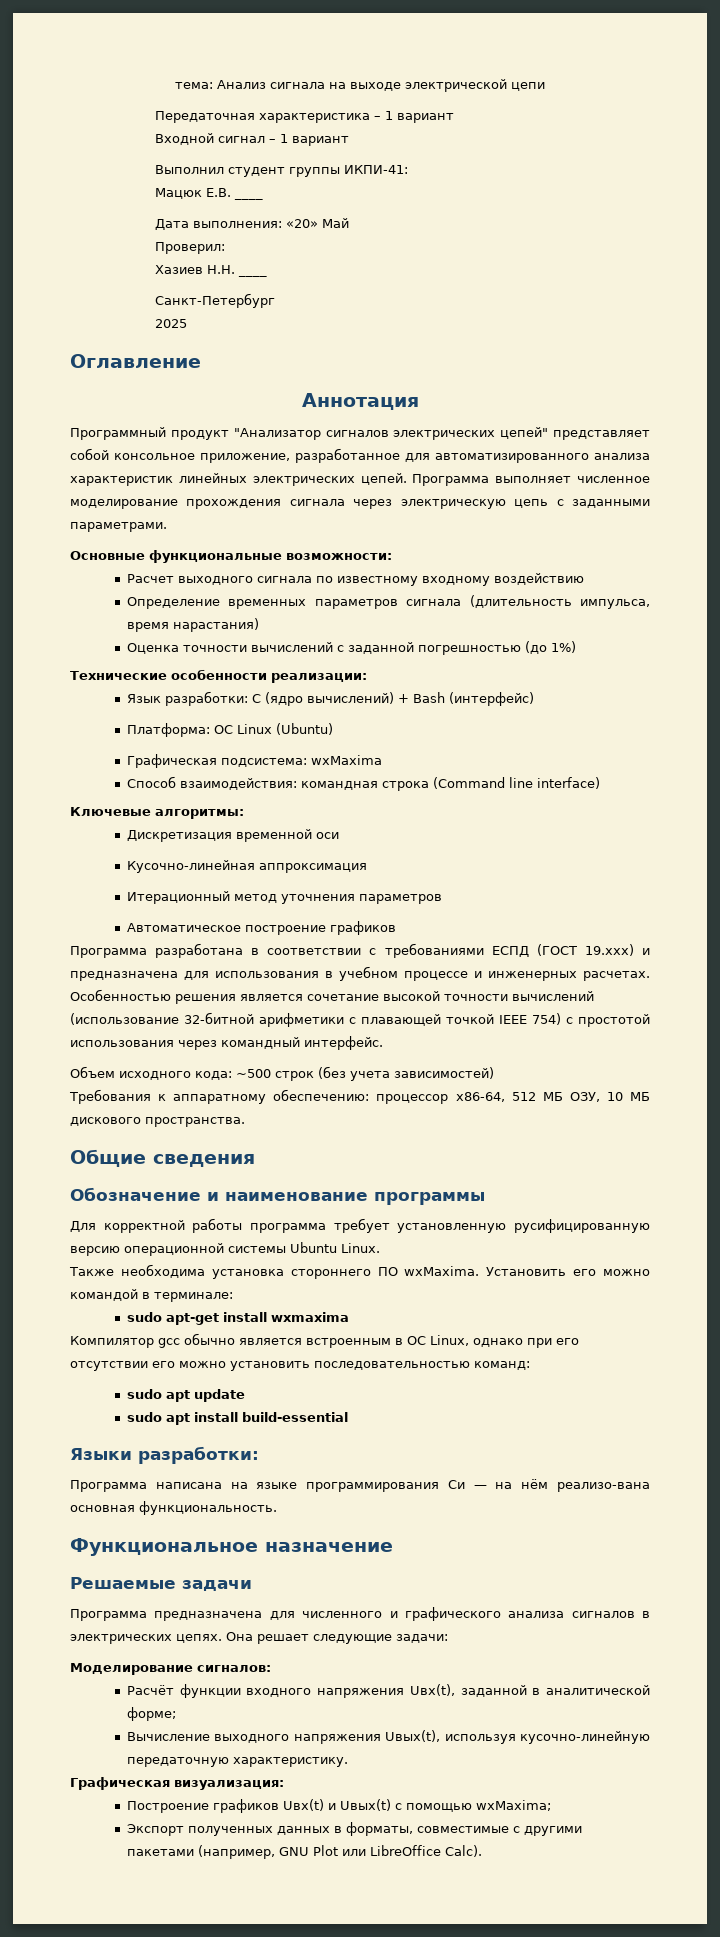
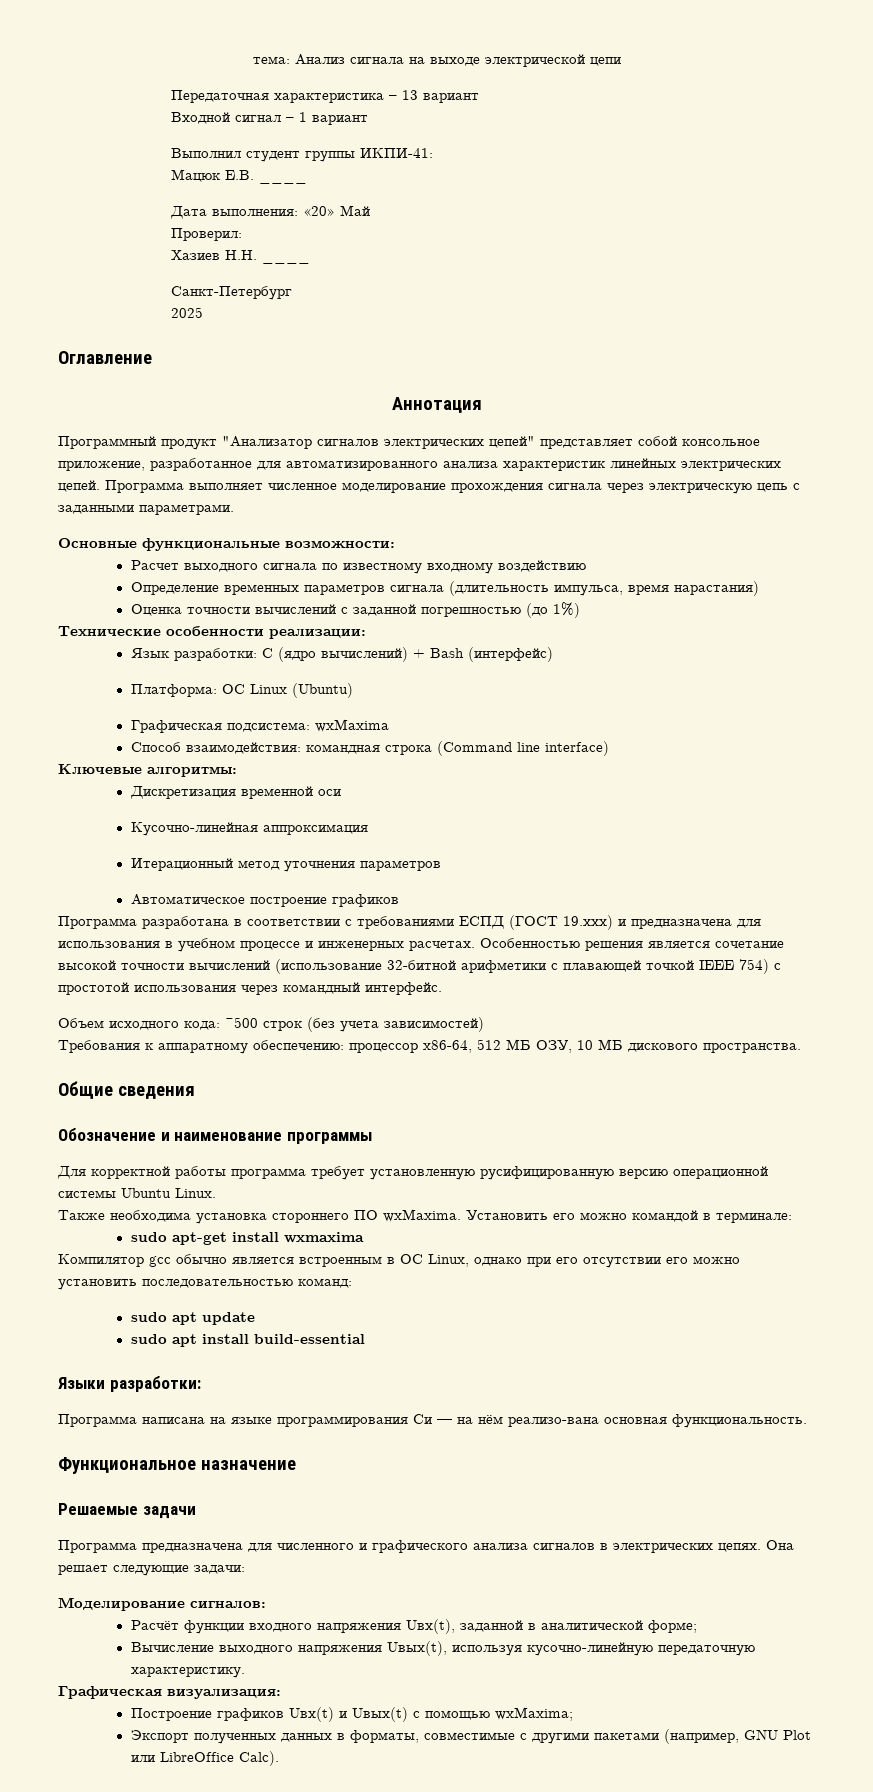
[385,111,394,120] 1 -> [401,90,418,100] 13

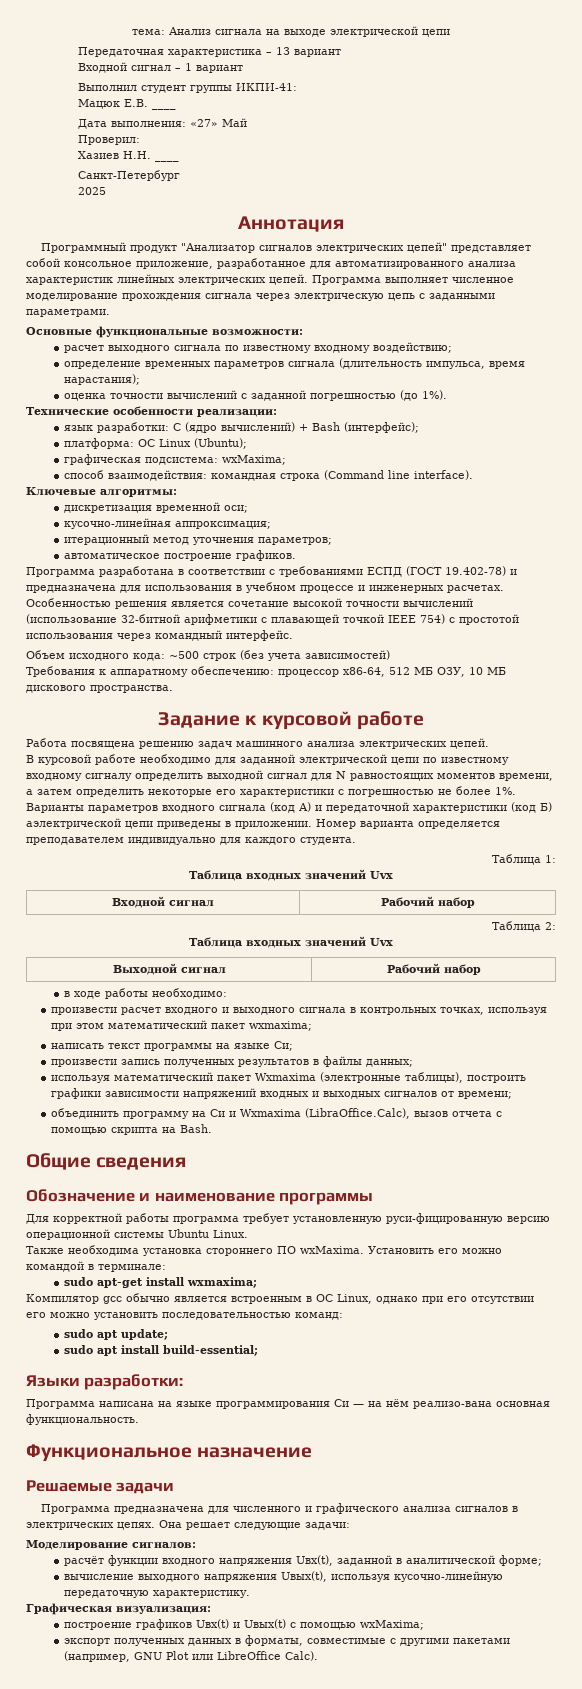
[302,206,335,216] «20» -> [190,119,219,127] «27»
[58,351,152,364] // Оглавление -> (107, 191) none
[130,560,179,570] Расчет -> [64,345,105,353] расчет
[497,560,586,572] [130,582,219,595] воздействию // Определение -> [373,342,453,353] [64,361,142,369] воздействию; // определение
[673,581,759,596] [130,604,182,616] нарастания) // Оценка -> [64,374,141,385] [64,393,107,401] нарастания); // оценка
[552,602,580,618] 1%) -> [422,390,448,400] 1%).
[130,648,170,658] Язык -> [64,425,94,431] язык
[467,647,553,662] [130,683,353,698] [130,719,389,733] [130,742,181,752] (интерфейс) // Платформа: ОС Linux (Ubuntu) // Графическая подсистема: wxMaxima // Способ -> [344,422,420,433] [64,438,248,449] [64,454,287,465] [64,470,105,479] (интерфейс); // платформа: ОС Linux (Ubuntu); // графическая подсистема: wxMaxima; // способ
[544,741,609,756] interface) -> [414,470,474,480] interface).
[129,786,341,799] [130,822,368,836] [130,858,441,872] [130,894,399,907] Дискретизация временной оси // Кусочно-линейная аппроксимация // Итерационный метод уточнения параметров // Автоматическое построение графиков -> [64,502,249,513] [64,518,272,529] [64,534,333,545] [64,550,297,561] дискретизация временной оси; // кусочно-линейная аппроксимация; // итерационный метод уточнения параметров; // автоматическое построение графиков.
[563,915,613,930] 19.ххх) -> [445,566,506,576] 19.402-78)
(801, 1048) none -> [158,711,424,730] [26,738,489,749] [26,754,509,765] [26,770,553,781] [26,786,516,797] [26,802,552,813] [26,818,500,829] [26,837,356,845] [492,854,556,865] [189,869,393,881] [112,896,214,908] [380,896,475,908] [492,921,556,932] [189,936,393,948] [112,963,226,975] [386,963,481,975] [64,988,228,999] [51,1007,548,1015] [51,1020,313,1031] [51,1041,294,1051] [51,1056,414,1067] [51,1072,527,1083] [51,1088,513,1099] [51,1108,503,1119] [51,1124,213,1135] // Задание к курсовой работе // Работа посвящена решению задач машинного анализа электрических цепей. // В курсовой работе необходимо для заданной электрической цепи по известному входному сигналу определить выходной сигнал для N равностоящих моментов времени, а затем определить некоторые его характеристики с погрешностью не более 1%. Варианты параметров входного сигнала (код А) и передаточной характеристики (код Б) aэлектрической цепи приведены в приложении. Номер варианта определяется преподавателем индивидуально для каждого студента. // Таблица 1: // Таблица входных значений Uvx // Входной сигнал | Рабочий набор // Таблица 2: // Таблица входных значений Uvx // Выходной сигнал | Рабочий набор // в ходе работы необходимо: // произвести расчет входного и выходного сигнала в контрольных точках, используя при этом математический пакет wxmaxima; // написать текст программы на языке Си; // произвести запись полученных результатов в файлы данных; // используя математический пакет Wxmaxima (электронные таблицы), построить графики зависимости напряжений входных и выходных сигналов от времени; // объединить программу на Си и Wxmaxima (LibraOffice.Calc), вызов отчета с помощью скрипта на Bash.
[480,1166,614,1180] русифицированную -> [386,1213,503,1224] руси-фицированную
[283,1232,364,1243] wxmaxima -> [187,1277,258,1288] wxmaxima;
[201,1312,255,1325] update -> [121,1329,169,1340] update;
[253,1334,365,1344] build-essential -> [163,1345,259,1356] build-essential;
[130,1620,179,1630] Расчёт -> [64,1556,105,1566] расчёт
[130,1642,214,1652] Вычисление -> [64,1574,135,1580] вычисление
[130,1708,212,1721] Построение -> [64,1622,133,1630] построение
[130,1730,189,1743] Экспорт -> [64,1638,111,1646] экспорт

